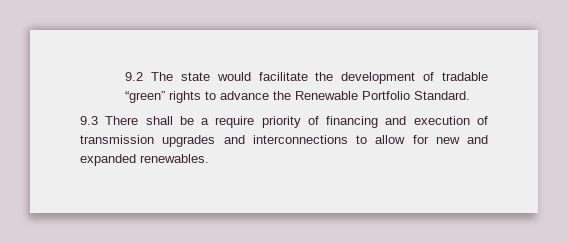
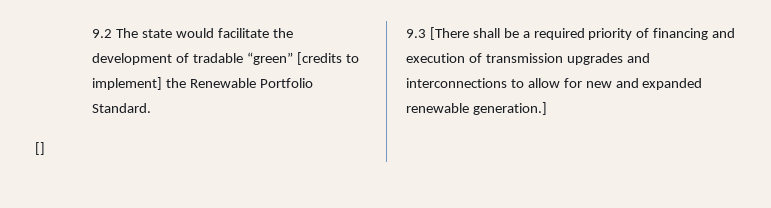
[168,91,269,103] rights to advance -> [297,52,360,65] [92,77,163,90] [credits to implement]
(470, 95) none -> [35,142,45,155] // []
[105,116,139,125] There -> [429,27,469,40] [There
[215,116,255,128] require -> [533,28,585,40] required
[140,154,209,163] renewables. -> [406,102,547,115] renewable generation.]

